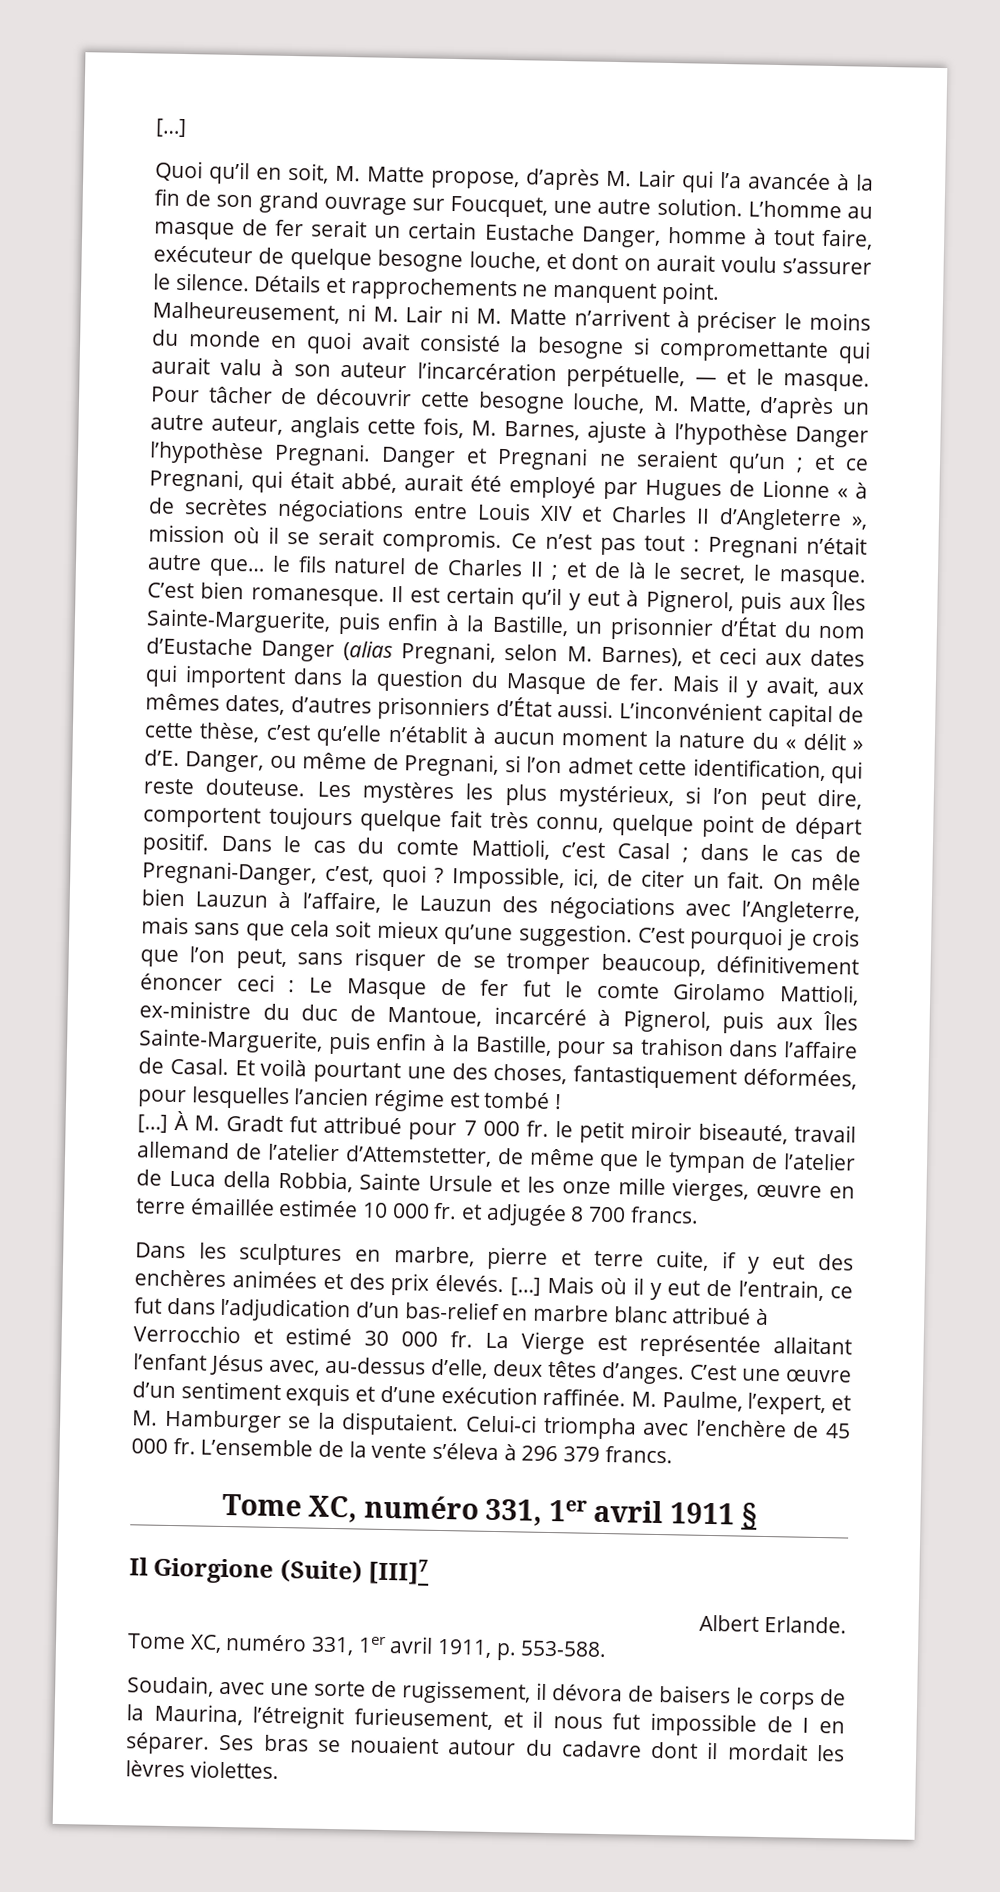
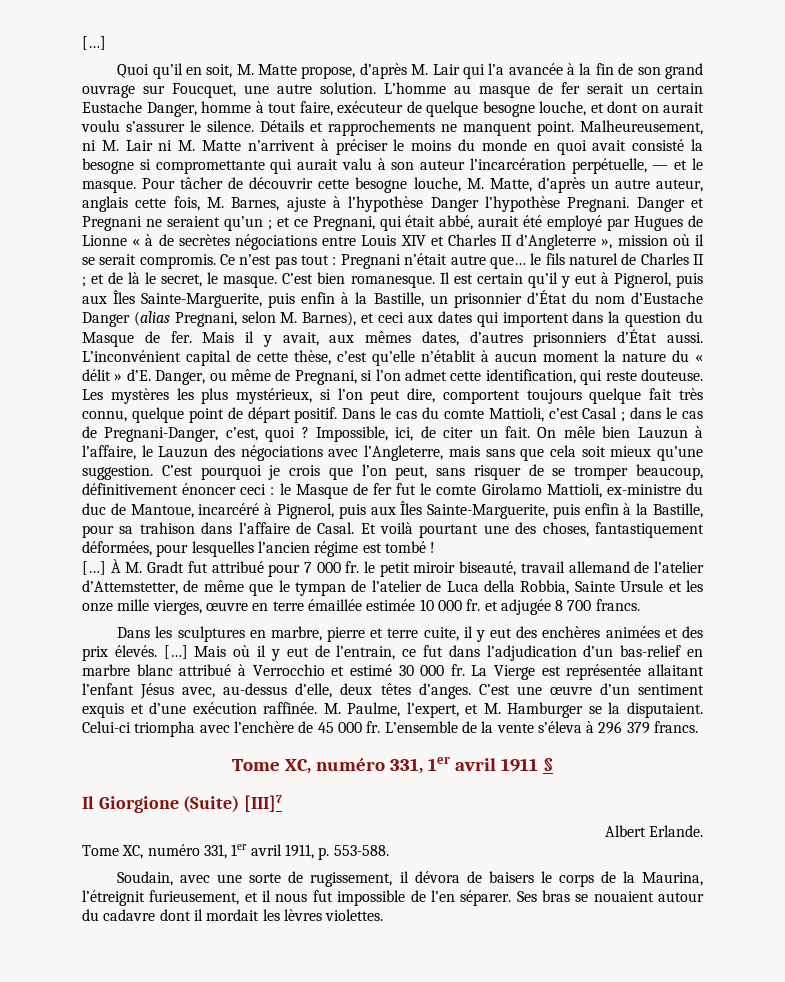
[309,977,334,993] Le -> [279,483,291,495] le
[722,1251,737,1269] if -> [463,626,473,638] il
[802,1717,845,1734] I en -> [430,890,455,902] l’en

